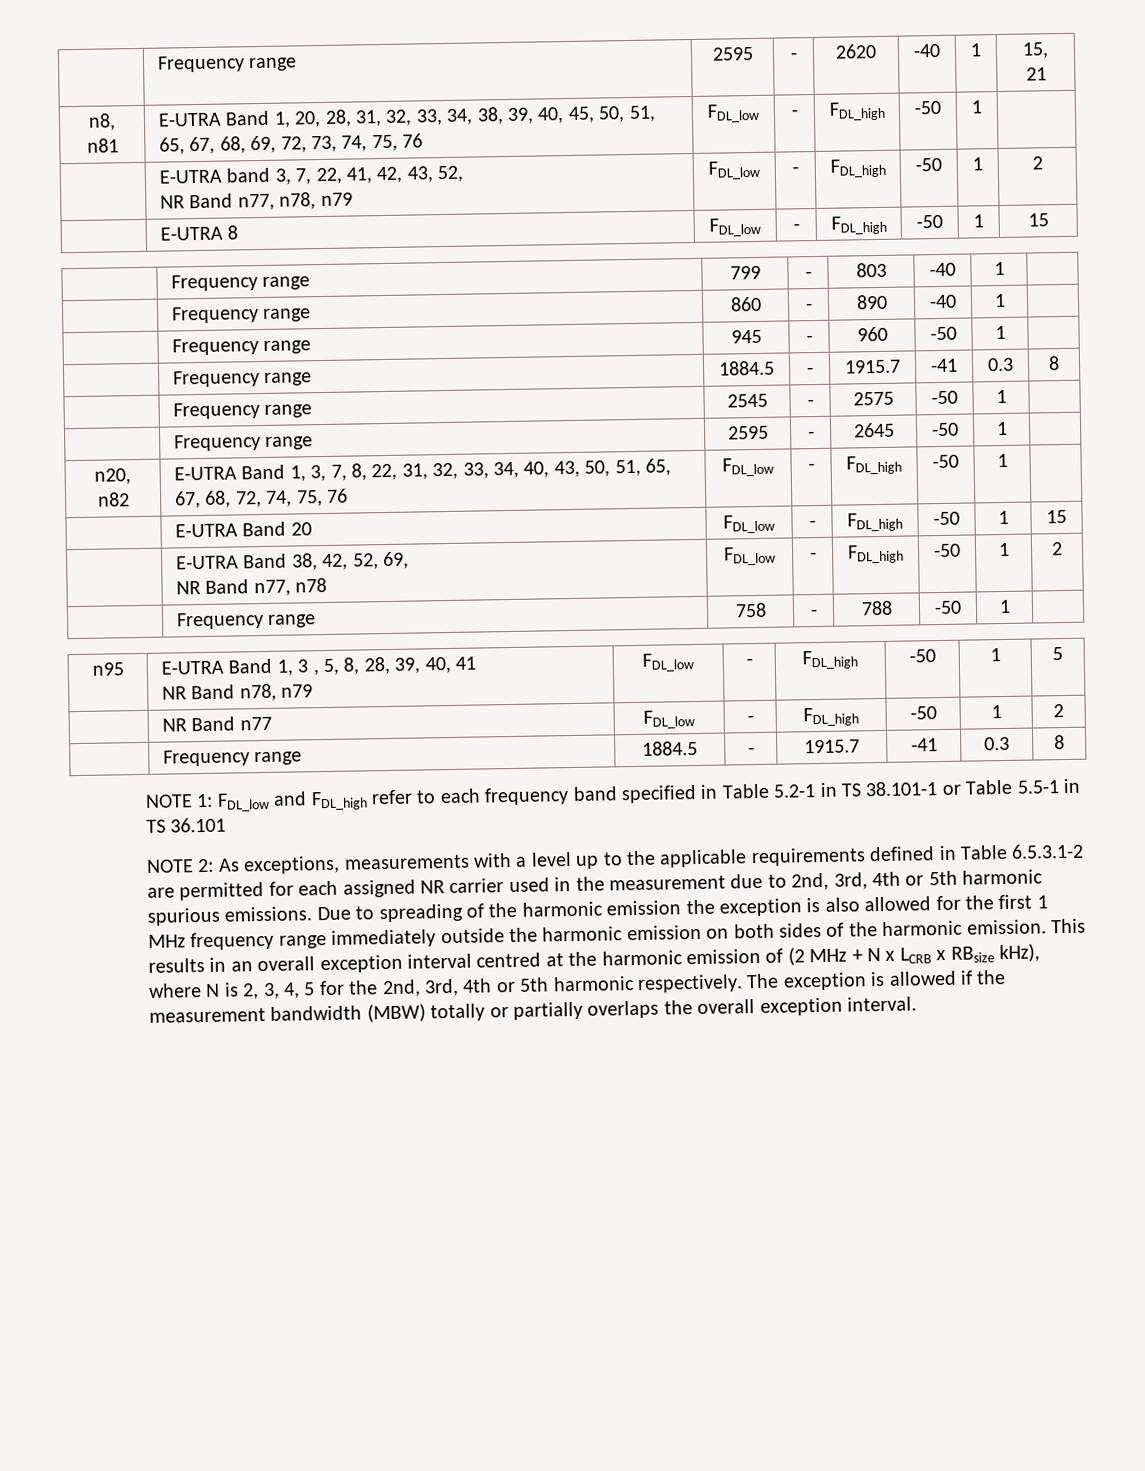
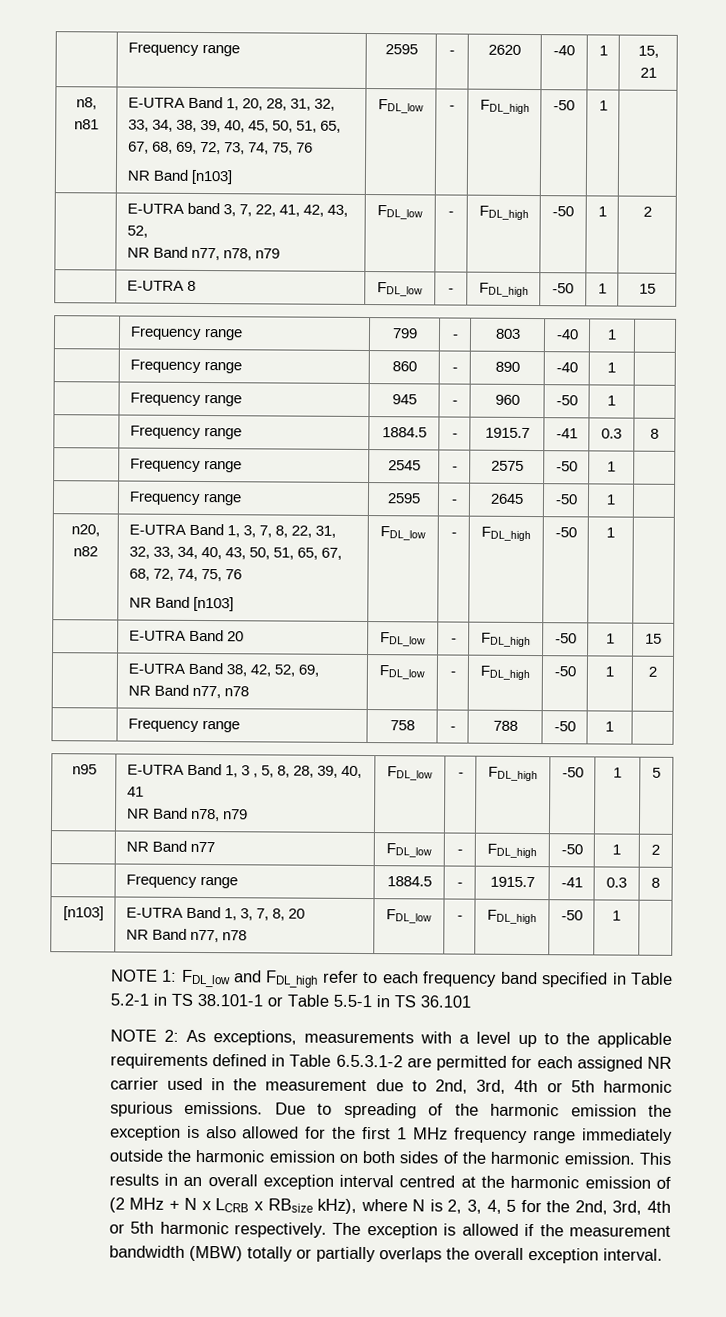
(424, 140) none -> [126,169,232,185] // NR Band [n103]
(348, 495) none -> [128,596,234,612] // NR Band [n103]
(1065, 742) none -> [62,906,104,921] [125,906,306,921] [125,928,247,943] [386,909,432,924] [456,915,463,920] [487,909,537,925] [560,910,583,921] [612,910,621,921] // [n103] | E-UTRA Band 1, 3, 7, 8, 20 // NR Band n77, n78 | FDL_low | - | FDL_high | -50 | 1 |

